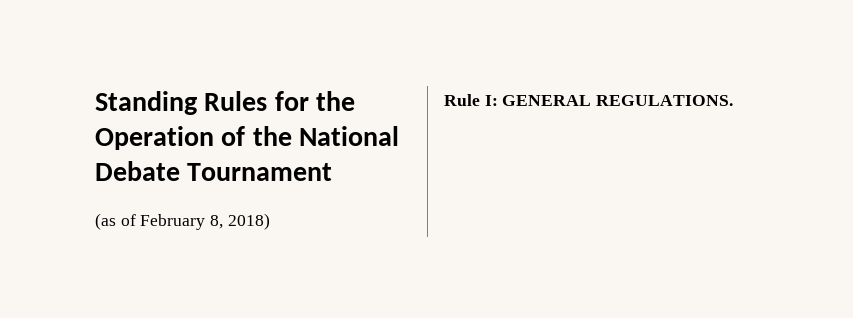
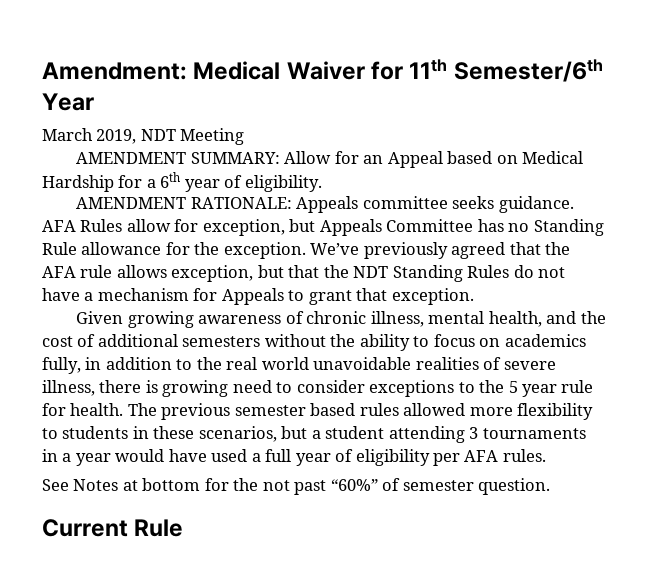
[95,91,356,115] [95,126,400,150] [95,161,333,181] [95,213,270,230] [444,94,734,106] Standing Rules for the Operation of the National Debate Tournament // (as of February 8, 2018) // Rule I: GENERAL REGULATIONS. -> [42,59,603,82] [42,93,94,111] [42,128,245,145] [76,151,584,168] [42,172,322,192] [76,196,574,213] [42,219,604,236] [42,242,571,259] [42,265,566,282] [42,288,474,305] [76,311,606,328] [42,334,586,351] [42,357,556,374] [42,380,594,397] [42,403,594,420] [42,426,586,443] [42,449,546,466] [42,478,551,495] [42,519,184,537] Amendment: Medical Waiver for 11th Semester/6th Year // March 2019, NDT Meeting // AMENDMENT SUMMARY: Allow for an Appeal based on Medical Hardship for a 6th year of eligibility. // AMENDMENT RATIONALE: Appeals committee seeks guidance. AFA Rules allow for exception, but Appeals Committee has no Standing Rule allowance for the exception. We’ve previously agreed that the AFA rule allows exception, but that the NDT Standing Rules do not have a mechanism for Appeals to grant that exception. // Given growing awareness of chronic illness, mental health, and the cost of additional semesters without the ability to focus on academics fully, in addition to the real world unavoidable realities of severe illness, there is growing need to consider exceptions to the 5 year rule for health. The previous semester based rules allowed more flexibility to students in these scenarios, but a student attending 3 tournaments in a year would have used a full year of eligibility per AFA rules. // See Notes at bottom for the not past “60%” of semester question. // Current Rule

